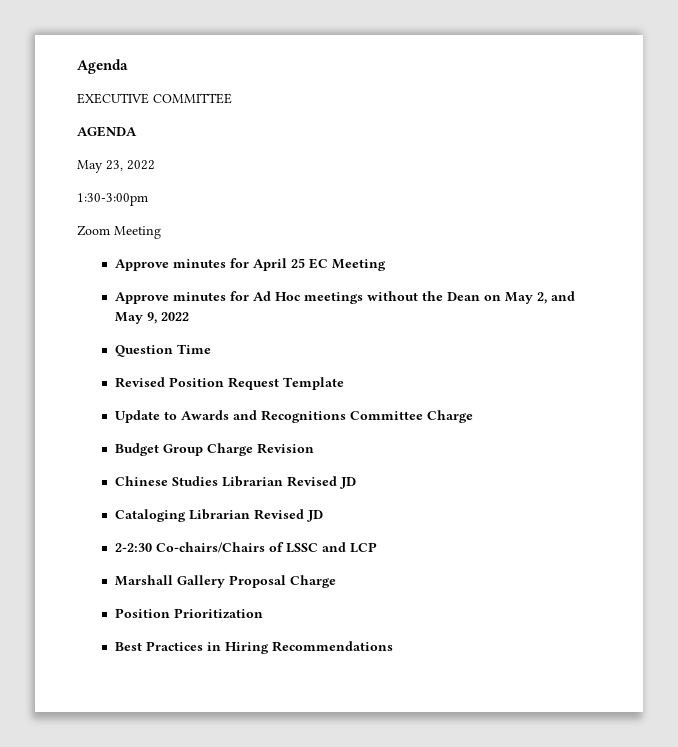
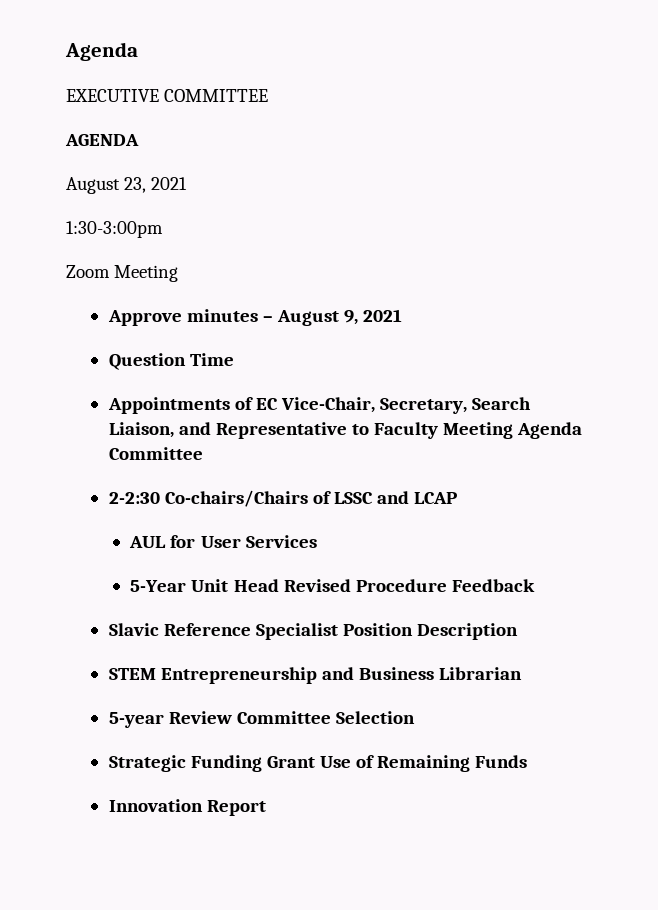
[77,160,155,173] May 23, 2022 -> [66,177,188,194] August 23, 2021
[229,258,386,271] [114,291,575,304] [114,312,189,324] [114,344,211,357] [114,377,344,390] [114,410,473,423] [114,443,314,456] [114,476,356,489] [114,509,323,522] for April 25 EC Meeting // Approve minutes for Ad Hoc meetings without the Dean on May 2, and May 9, 2022 // Question Time // Revised Position Request Template // Update to Awards and Recognitions Committee Charge // Budget Group Charge Revision // Chinese Studies Librarian Revised JD // Cataloging Librarian Revised JD -> [262,309,403,326] [108,353,234,370] [107,397,532,414] [108,422,583,439] [108,447,203,460] – August 9, 2021 // Question Time // Appointments of EC Vice-Chair, Secretary, Search Liaison, and Representative to Faculty Meeting Agenda Committee
[349,542,377,553] [114,575,336,588] [114,608,263,619] [114,641,393,654] LCP // Marshall Gallery Proposal Charge // Position Prioritization // Best Practices in Hiring Recommendations -> [414,492,458,504] [129,535,317,548] [130,579,535,592] [108,623,519,640] [108,667,523,684] [108,711,415,728] [108,755,528,772] [108,799,266,816] LCAP // AUL for User Services // 5-Year Unit Head Revised Procedure Feedback // Slavic Reference Specialist Position Description // STEM Entrepreneurship and Business Librarian // 5-year Review Committee Selection // Strategic Funding Grant Use of Remaining Funds // Innovation Report

